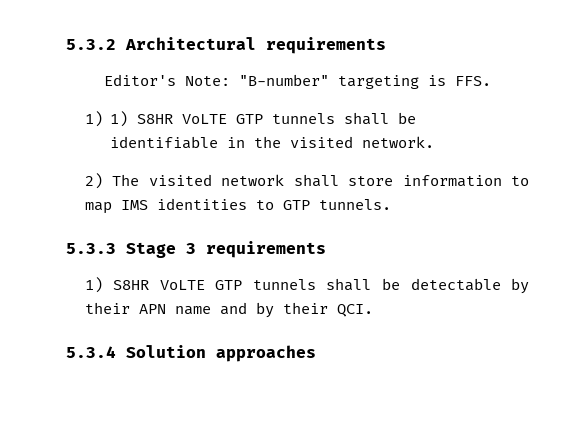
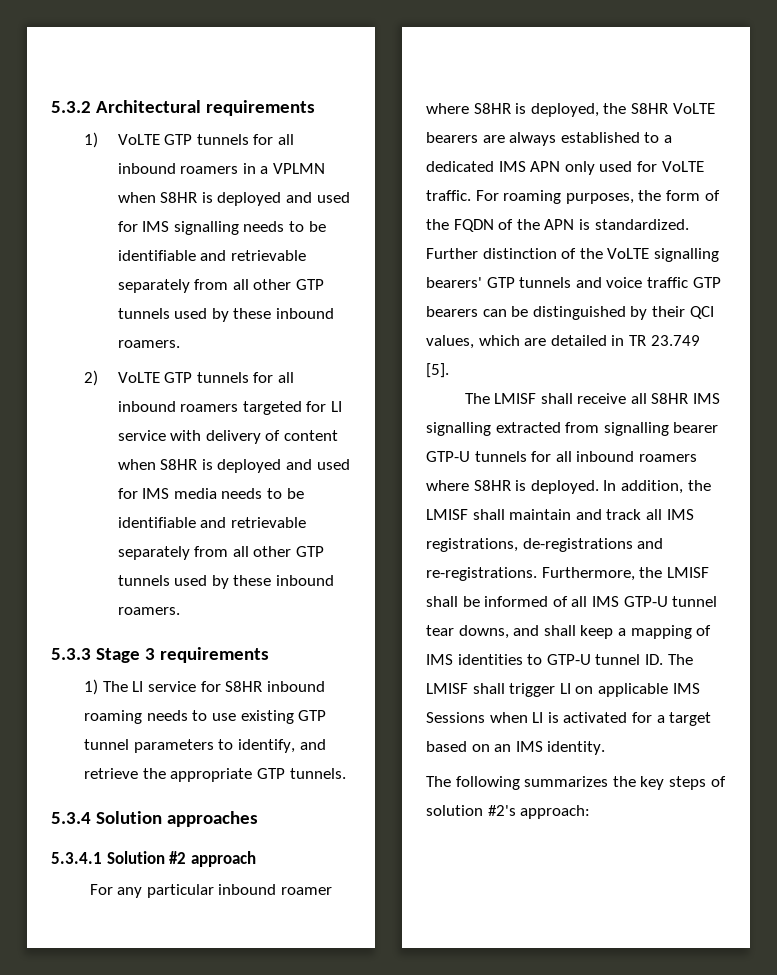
[103,74,491,89] [84,111,417,127] [110,136,435,149] [84,173,529,189] [84,198,391,214] // Editor's Note: "B-number" targeting is FFS. // 1) 1) S8HR VoLTE GTP tunnels shall be identifiable in the visited network. // 2) The visited network shall store information to map IMS identities to GTP tunnels. -> [84,132,294,148] [117,163,325,174] [117,192,350,206] [117,221,326,235] [117,250,306,261] [117,279,324,293] [117,308,334,322] [117,340,180,348] [84,370,294,386] [117,401,342,415] [117,430,338,444] [117,459,350,473] [117,488,304,499] [117,517,306,528] [117,546,324,560] [117,575,334,589] [117,607,180,615] // 1) VoLTE GTP tunnels for all inbound roamers in a VPLMN when S8HR is deployed and used for IMS signalling needs to be identifiable and retrievable separately from all other GTP tunnels used by these inbound roamers. // 2) VoLTE GTP tunnels for all inbound roamers targeted for LI service with delivery of content when S8HR is deployed and used for IMS media needs to be identifiable and retrievable separately from all other GTP tunnels used by these inbound roamers.
[113,278,529,294] [84,302,373,318] [66,345,316,362] S8HR VoLTE GTP tunnels shall be detectable by their APN name and by their QCI. // 5.3.4 Solution approaches -> [102,681,325,692] [84,710,327,724] [84,739,326,753] [84,768,346,782] [51,811,259,827] [51,851,256,867] [89,884,332,898] [426,103,715,117] [426,132,672,146] [426,161,704,175] [426,190,720,204] [426,219,689,232] [426,248,719,262] [426,277,721,288] [426,306,714,320] [426,335,700,349] [426,363,449,378] [464,393,721,404] [426,422,719,436] [426,451,697,462] [426,480,711,494] [426,509,694,520] [426,538,664,552] [426,567,709,581] [426,596,718,607] [426,625,712,639] [426,654,693,665] [426,683,700,697] [426,712,712,726] [426,741,606,755] [426,776,726,790] [426,805,591,819] The LI service for S8HR inbound roaming needs to use existing GTP tunnel parameters to identify, and retrieve the appropriate GTP tunnels. // 5.3.4 Solution approaches // 5.3.4.1 Solution #2 approach // For any particular inbound roamer where S8HR is deployed, the S8HR VoLTE bearers are always established to a dedicated IMS APN only used for VoLTE traffic. For roaming purposes, the form of the FQDN of the APN is standardized. Further distinction of the VoLTE signalling bearers' GTP tunnels and voice traffic GTP bearers can be distinguished by their QCI values, which are detailed in TR 23.749 [5]. // The LMISF shall receive all S8HR IMS signalling extracted from signalling bearer GTP-U tunnels for all inbound roamers where S8HR is deployed. In addition, the LMISF shall maintain and track all IMS registrations, de-registrations and re-registrations. Furthermore, the LMISF shall be informed of all IMS GTP-U tunnel tear downs, and shall keep a mapping of IMS identities to GTP-U tunnel ID. The LMISF shall trigger LI on applicable IMS Sessions when LI is activated for a target based on an IMS identity. // The following summarizes the key steps of solution #2's approach:

